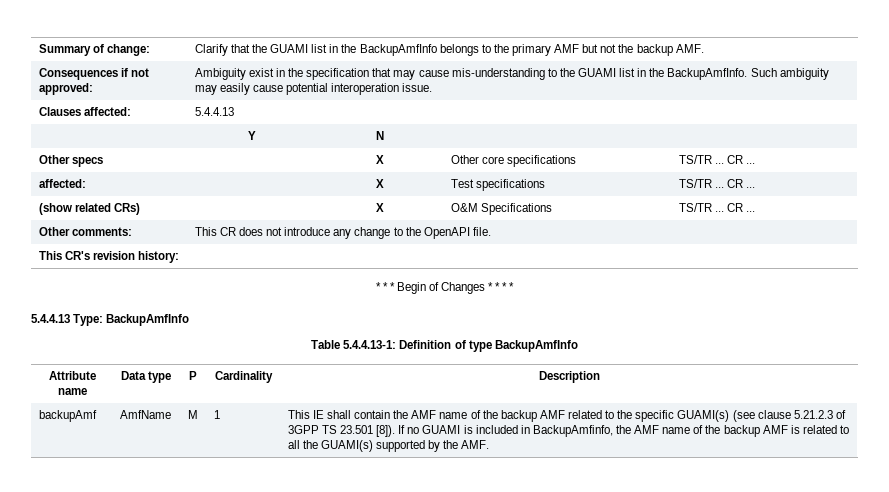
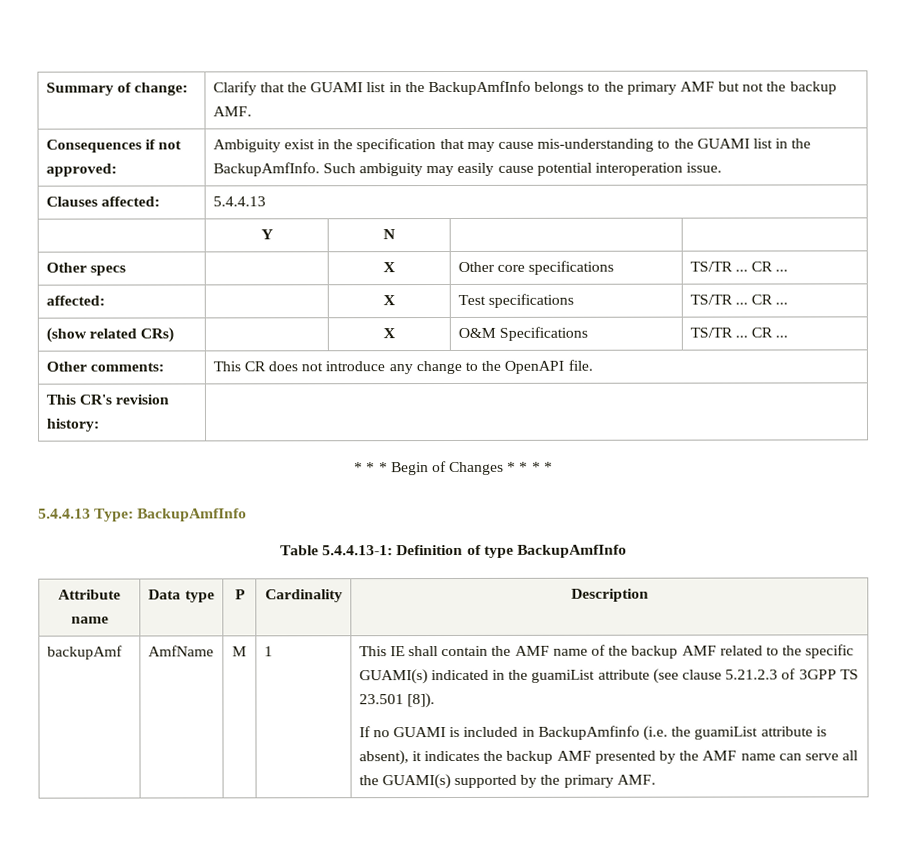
(730, 416) none -> [430,669,650,683] indicated in the guamiList attribute
(396, 431) none -> (435, 701) //
[532,425,849,437] BackupAmfinfo, the AMF name of the backup AMF is related to -> [537,725,827,741] [358,750,839,766] BackupAmfinfo (i.e. the guamiList attribute is absent), it indicates the backup AMF presented by the AMF name can serve
(459, 444) none -> [563,774,614,788] primary

